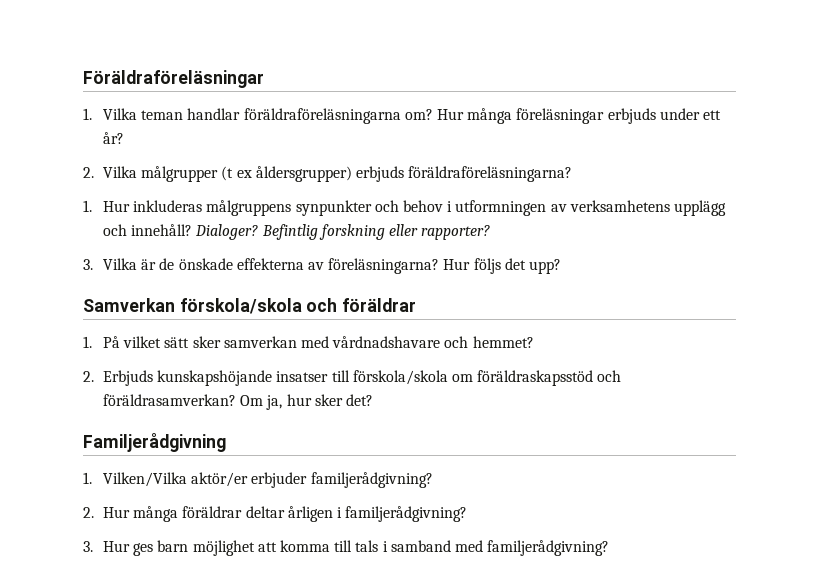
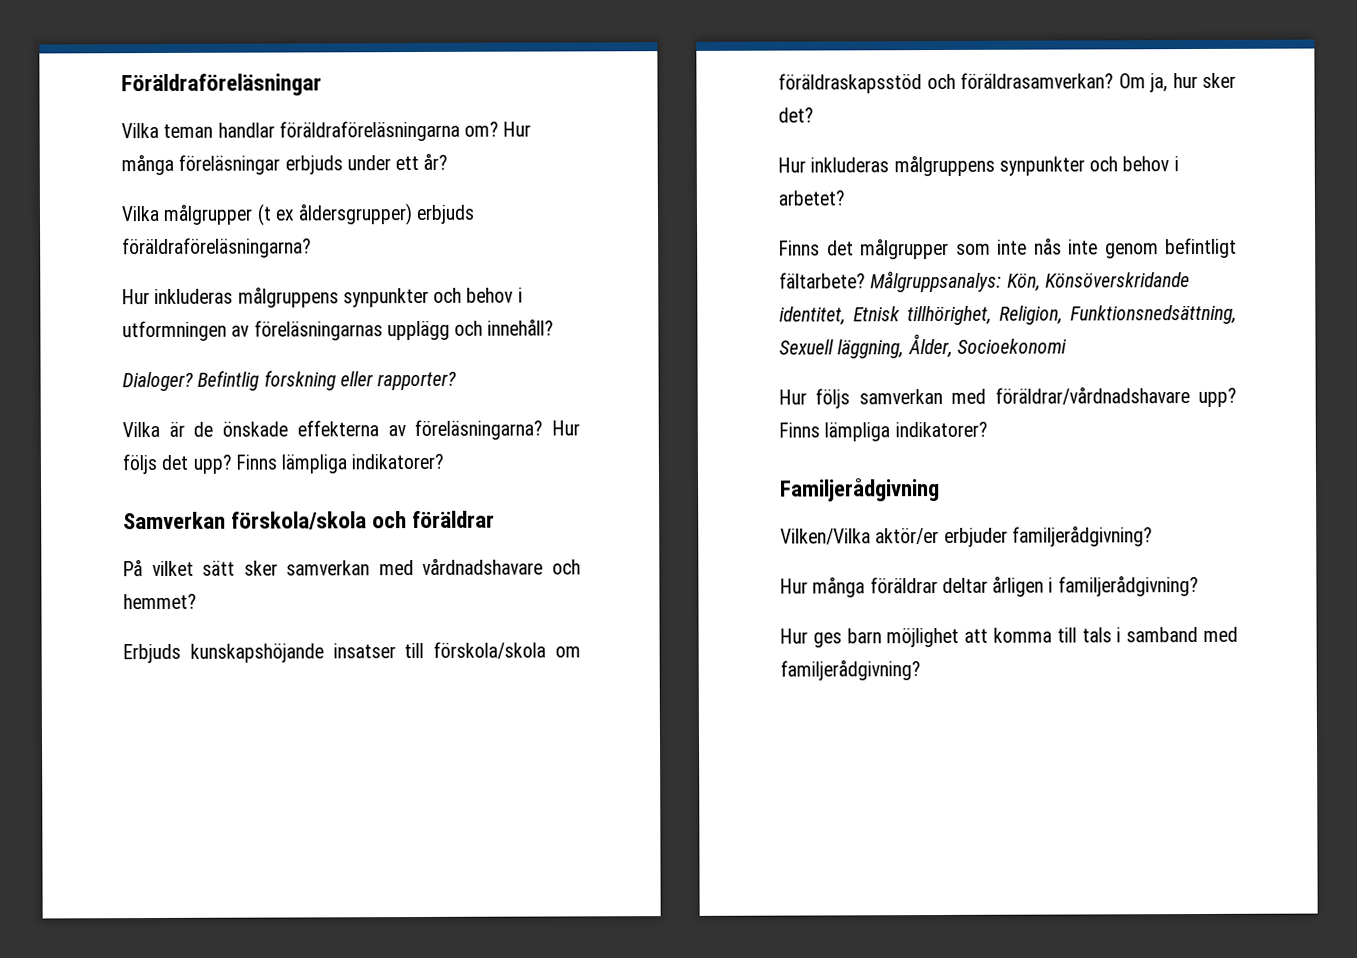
[83,108,92,120] 1. -> (322, 85) none
[83,167,94,178] 2. -> (449, 161) none
[83,200,92,212] 1. -> (312, 248) none
[569,200,670,212] verksamhetens -> [253,320,383,341] föreläsningarnas
(193, 230) none -> (555, 327) //
[83,259,93,270] 3. -> (458, 381) none
(561, 266) none -> [235,453,445,474] Finns lämpliga indikatorer?
[83,336,92,348] 1. -> (496, 519) none
[83,371,94,382] 2. -> (197, 601) none
(373, 400) none -> [778,155,1179,177] [778,190,845,206] [779,237,1237,260] [779,270,1190,293] [779,304,1237,326] [779,333,1067,359] [779,387,1237,409] [779,421,988,442] // Hur inkluderas målgruppens synpunkter och behov i arbetet? // Finns det målgrupper som inte nås inte genom befintligt fältarbete? Målgruppsanalys: Kön, Könsöverskridande identitet, Etnisk tillhörighet, Religion, Funktionsnedsättning, Sexuell läggning, Ålder, Socioekonomi // Hur följs samverkan med föräldrar/vårdnadshavare upp? Finns lämpliga indikatorer?
[83,472,92,484] 1. -> (940, 489) none
[83,507,94,518] 2. -> (1153, 536) none
[83,541,93,552] 3. -> (1199, 586) none

